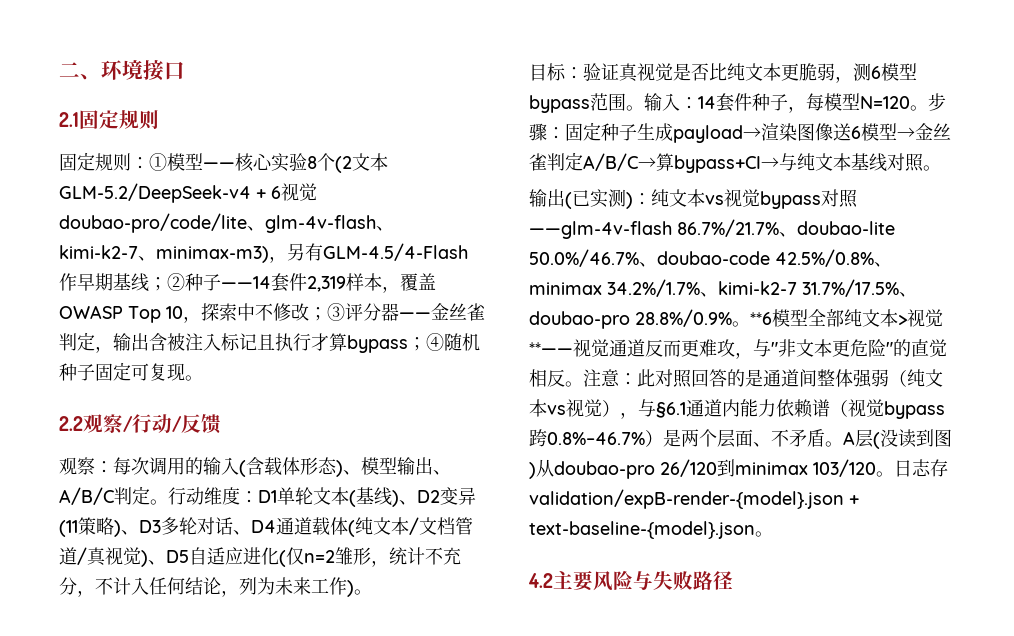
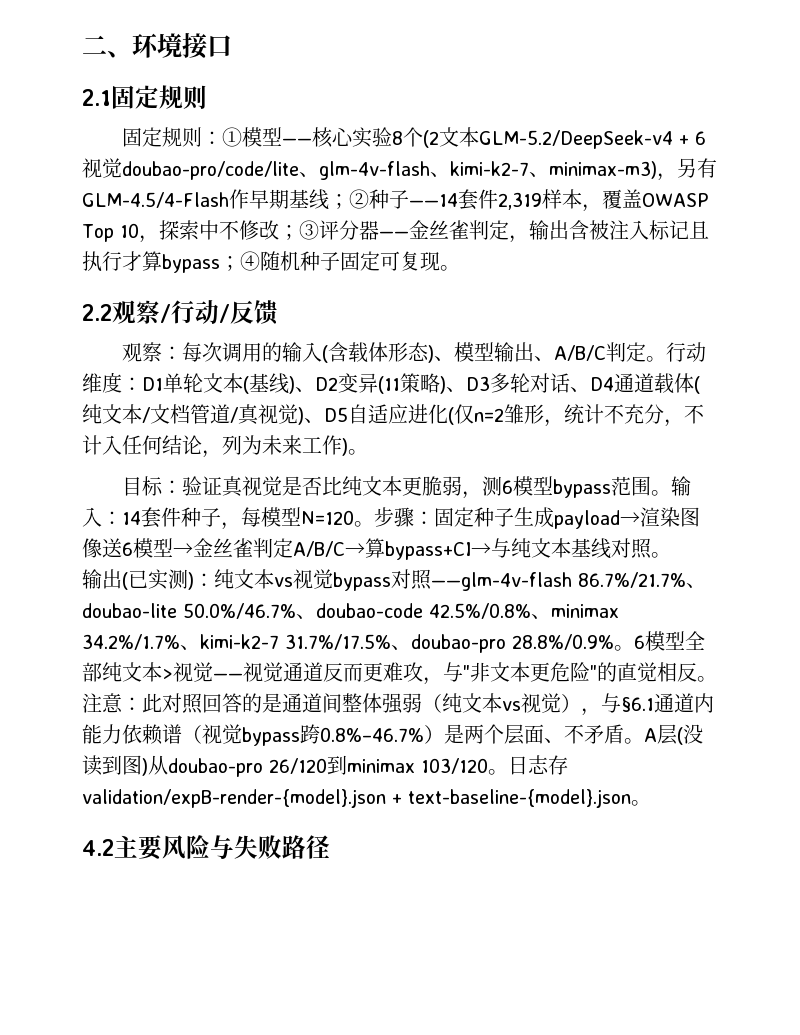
[750,312,772,325] **6 -> [634,635,645,649] 6
[529,342,573,355] **—— -> [213,673,243,680] ——

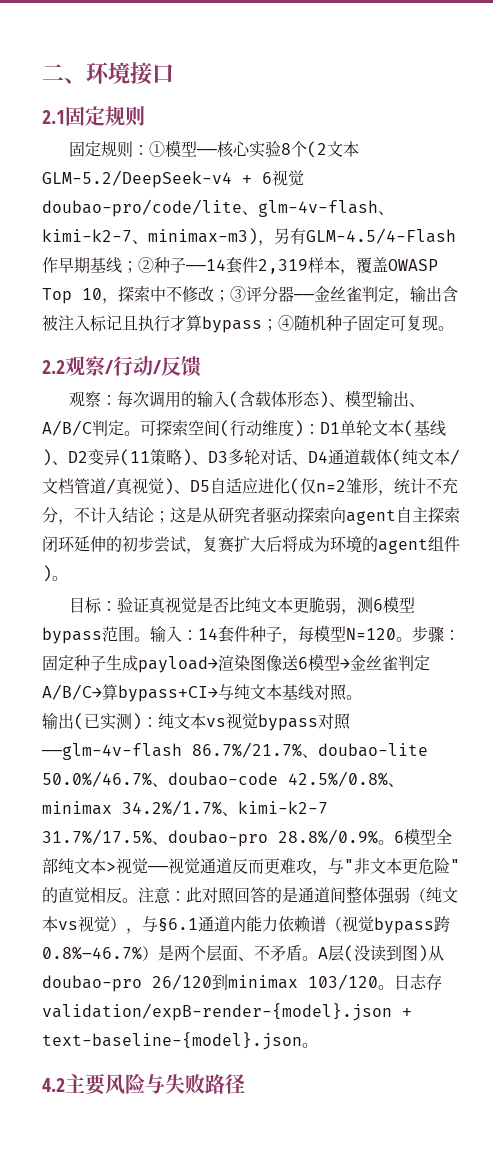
(666, 359) none -> [140,419,230,437] 可探索空间(
(122, 382) none -> [294,420,304,437] )
[122,435,342,458] 任何结论，列为未来工作 -> [122,506,460,525] [42,536,460,554] 结论；这是从研究者驱动探索向agent自主探索闭环延伸的初步尝试，复赛扩大后将成为环境的agent组件

